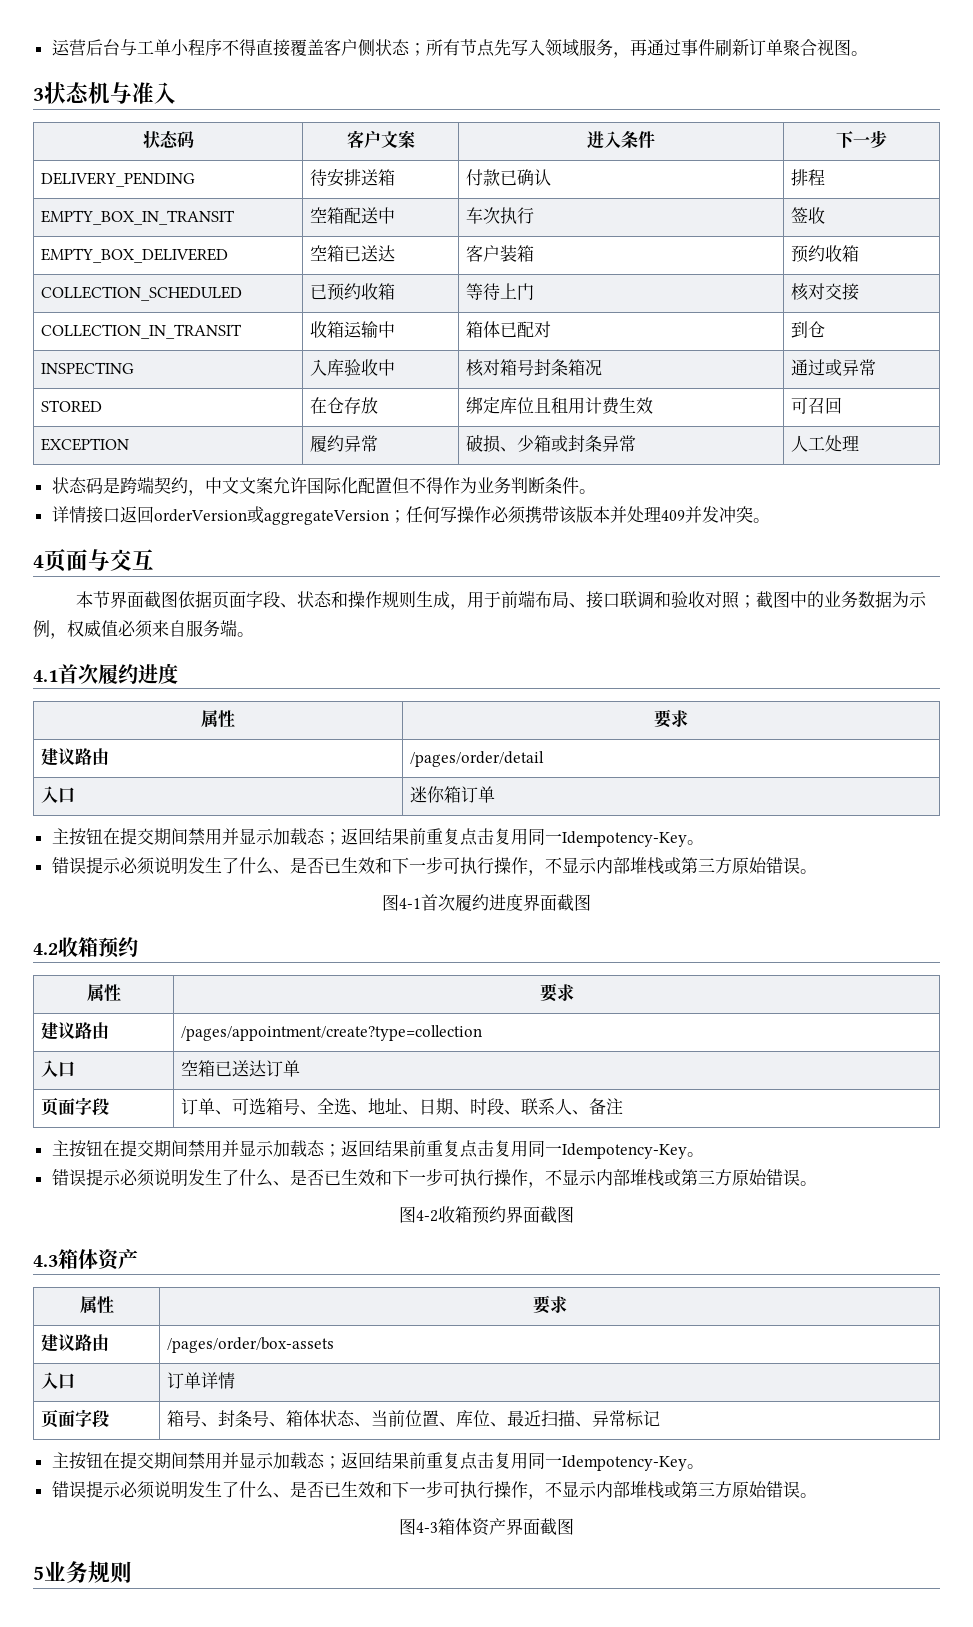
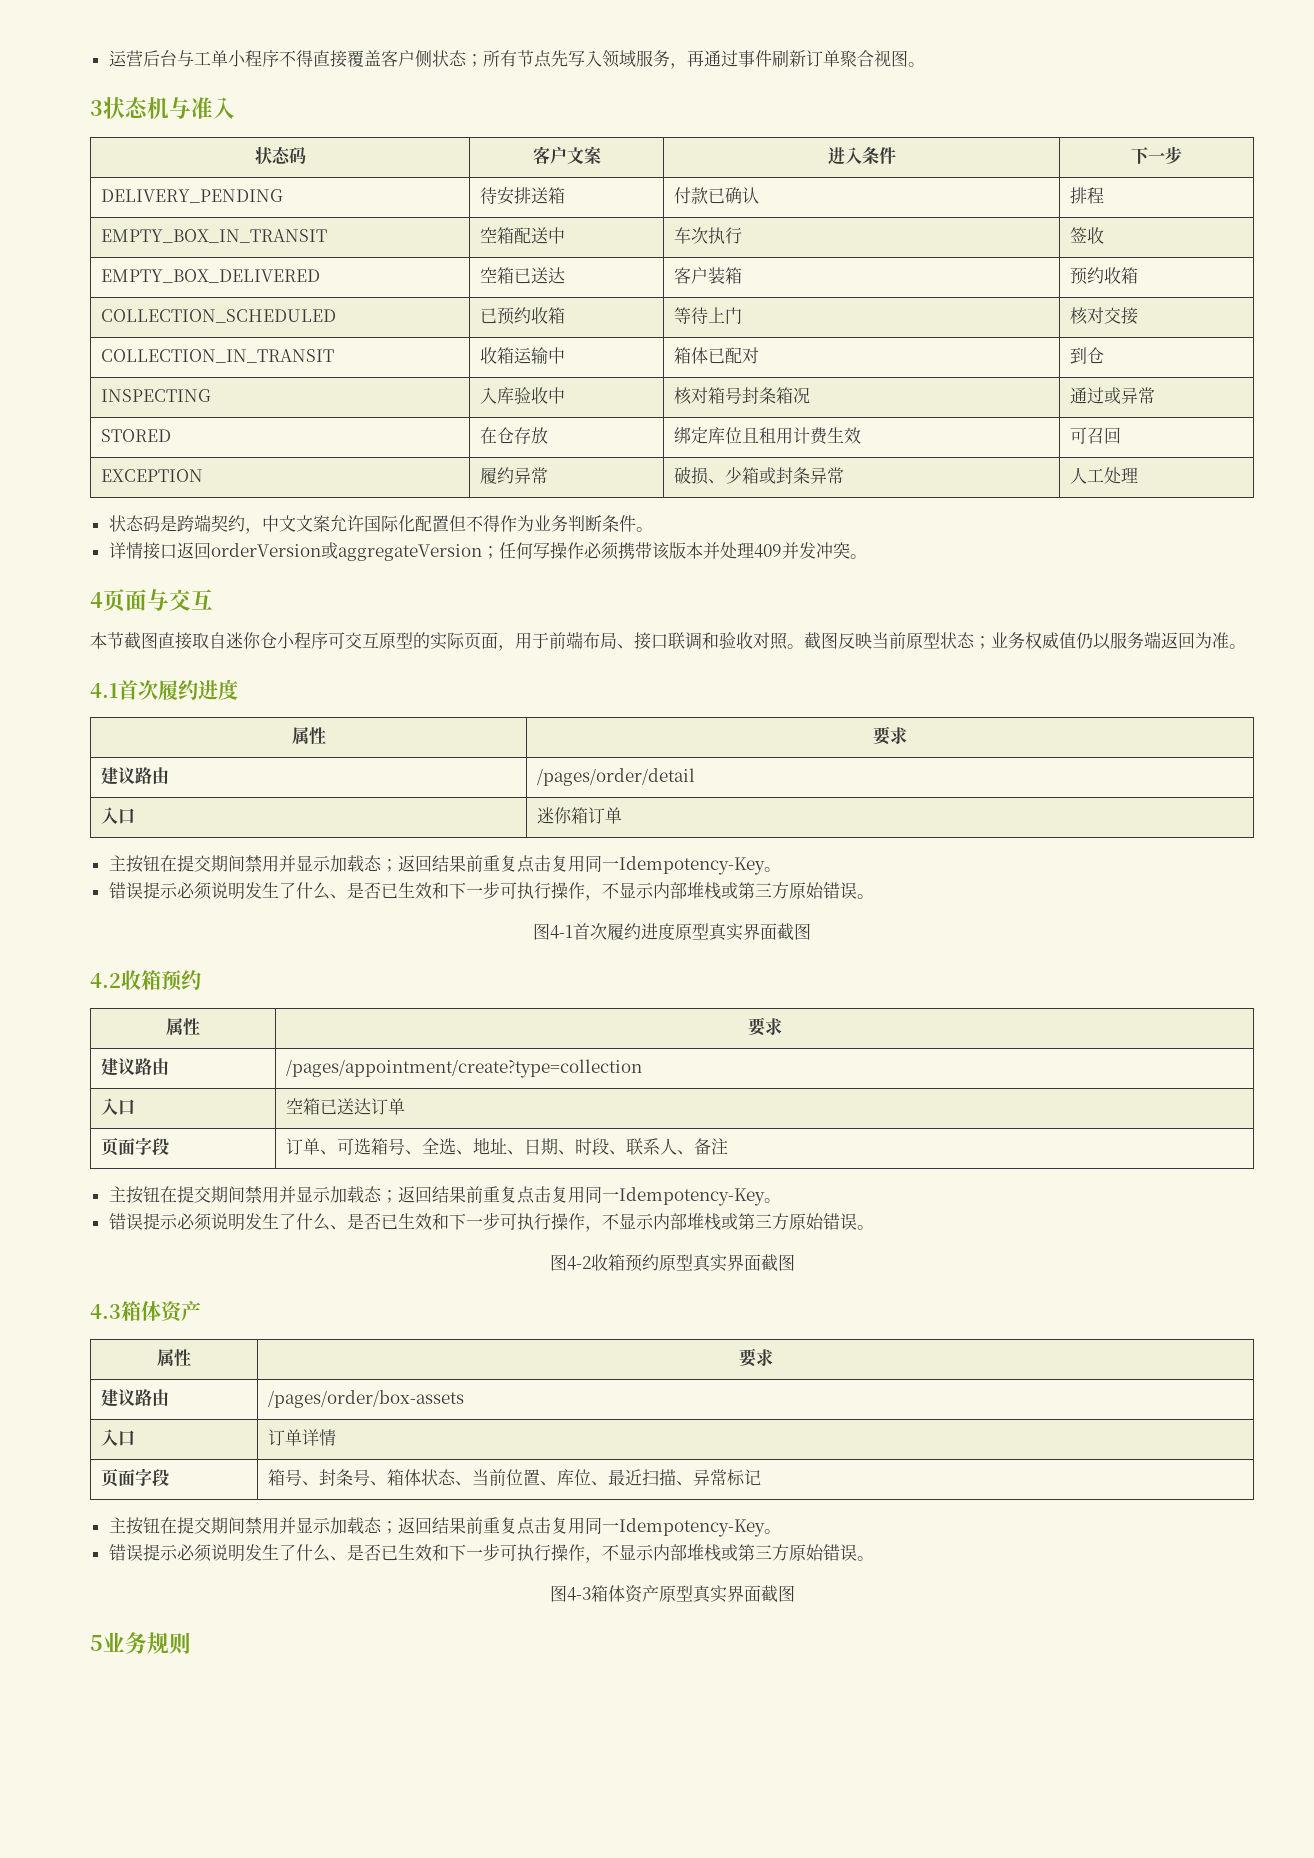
[110,591,451,609] 界面截图依据页面字段、状态和操作规则生成 -> [124,632,498,650] 截图直接取自迷你仓小程序可交互原型的实际页面
[739,591,928,609] [33,619,237,639] ；截图中的业务数据为示例，权威值必须来自服务端 -> [787,631,1229,650] 。截图反映当前原型状态；业务权威值仍以服务端返回为准
(523, 902) none -> [675,923,743,941] 原型真实
(506, 1214) none -> [658,1254,727,1272] 原型真实
(506, 1526) none -> [658,1585,727,1603] 原型真实

